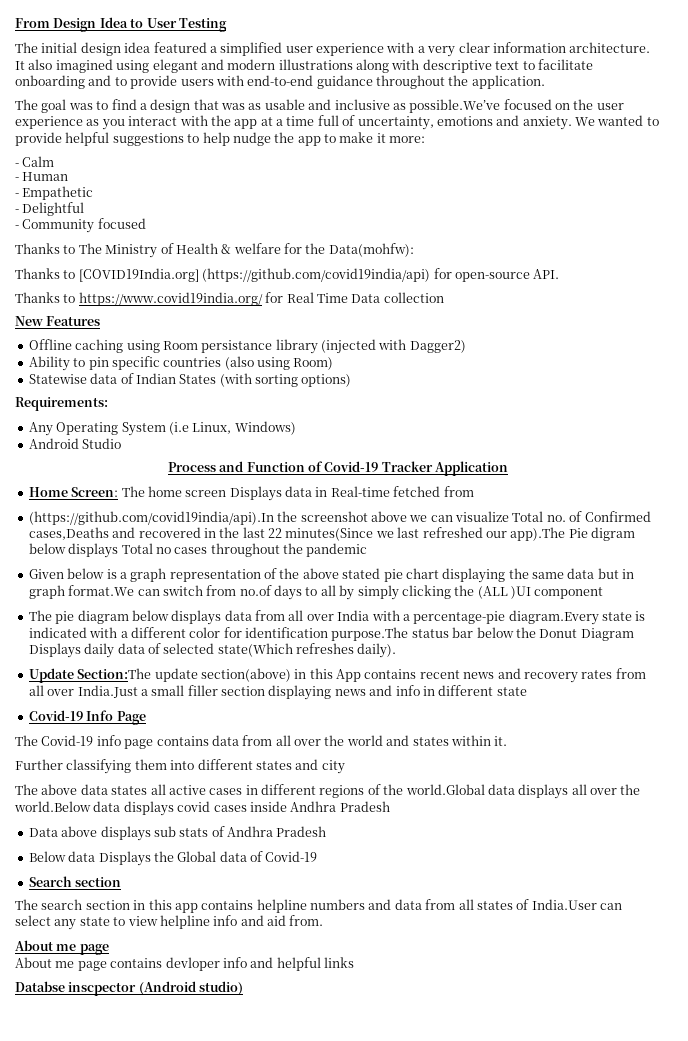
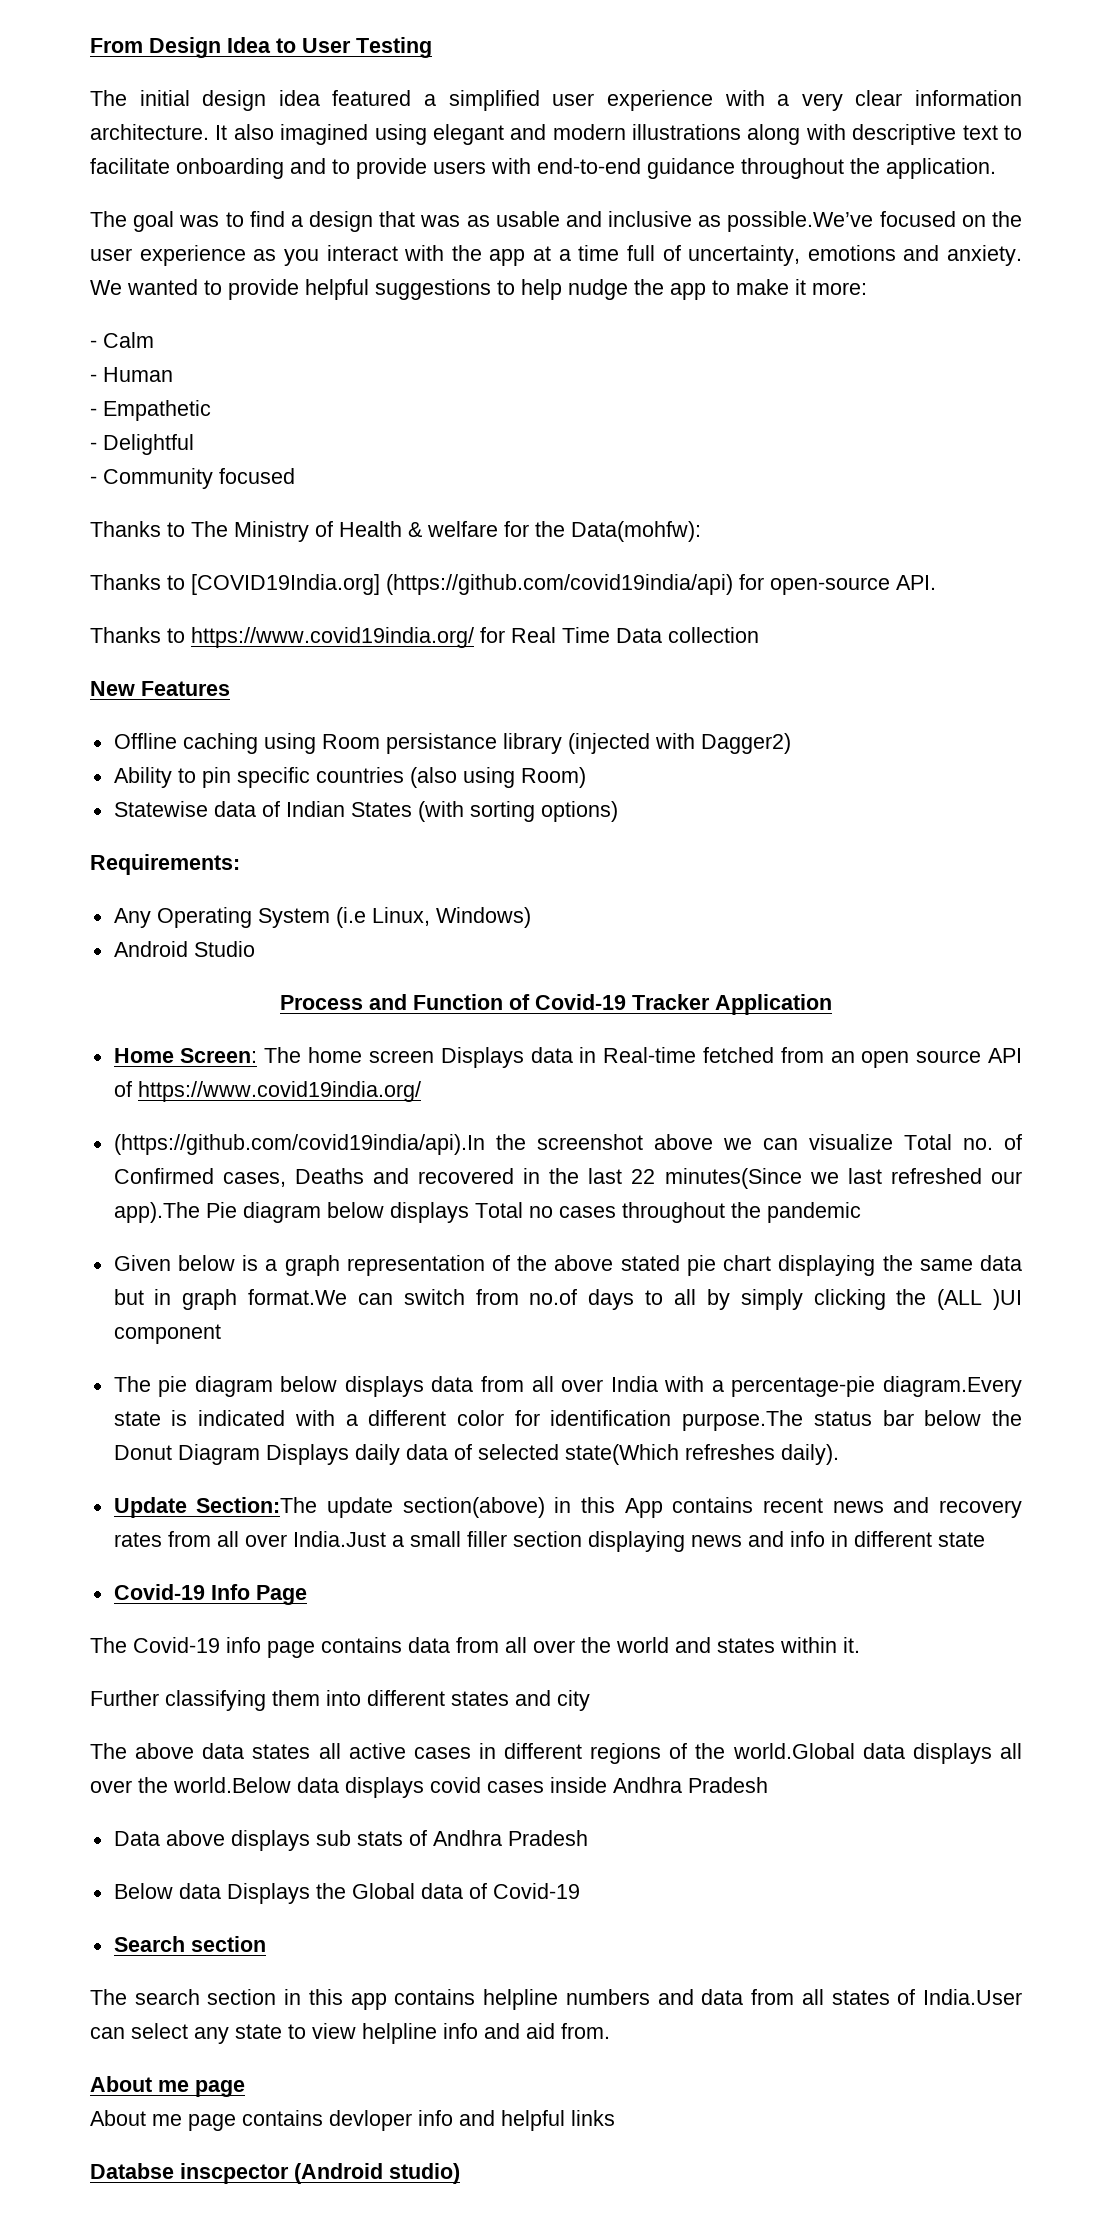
(474, 491) none -> [830,1048,1023,1068] [113,1081,421,1102] an open source API of https://www.covid19india.org/
[28,527,109,540] cases,Deaths -> [222,1168,364,1187] cases, Deaths
[591,527,635,541] digram -> [242,1202,321,1223] diagram

